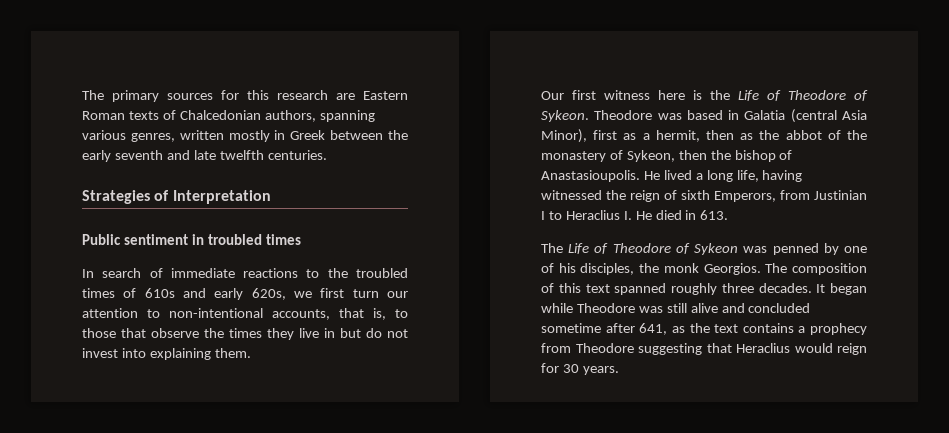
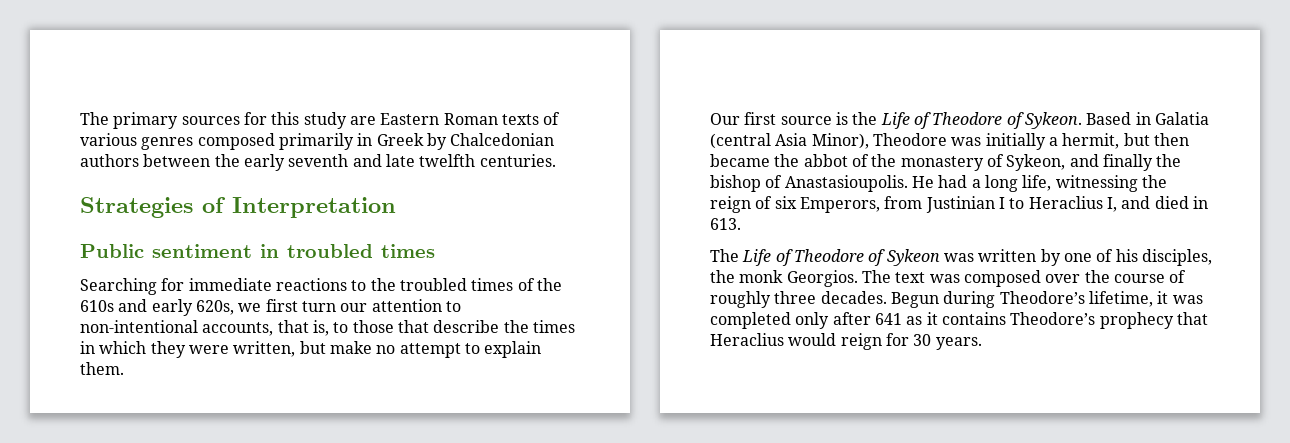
[277,90,328,100] research -> [303,112,347,129] study
[179,110,375,122] [82,130,326,142] Chalcedonian authors, spanning various genres, written mostly in Greek -> [80,133,555,150] [80,154,139,167] various genres composed primarily in Greek by Chalcedonian authors
[82,268,163,278] In search of -> [80,278,185,295] Searching for
(137, 293) none -> [536,278,562,291] the
[151,328,199,338] observe -> [433,320,500,333] describe
[267,328,408,340] [82,348,211,360] they live in but do not invest into explaining -> [80,341,542,358] in which they were written, but make no attempt to explain
[604,90,685,100] witness here -> [780,116,832,125] source
[594,110,723,120] Theodore was based -> [1086,112,1132,125] Based
[593,130,754,142] first as a hermit, then as -> [872,133,1189,150] [710,154,770,167] Theodore was initially a hermit, but then became
[678,150,707,160] then -> [1069,154,1153,171] and finally
[663,170,692,180] lived -> [938,175,968,188] had
[762,170,803,182] [541,190,602,200] having witnessed -> [1055,175,1138,192] witnessing
[681,190,710,200] sixth -> [774,196,797,209] six
[623,211,652,220] I. He -> [1106,196,1151,212] I, and
[772,243,819,255] penned -> [978,249,1037,262] written
[792,263,867,275] [541,283,867,295] [541,303,811,313] [541,323,867,335] [541,343,702,355] composition of this text spanned roughly three decades. It began while Theodore was still alive and concluded sometime after 641, as the text contains a prophecy from Theodore suggesting -> [895,270,1187,287] [710,291,1203,308] [710,312,1174,329] text was composed over the course of roughly three decades. Begun during Theodore’s lifetime, it was completed only after 641 as it contains Theodore’s prophecy

